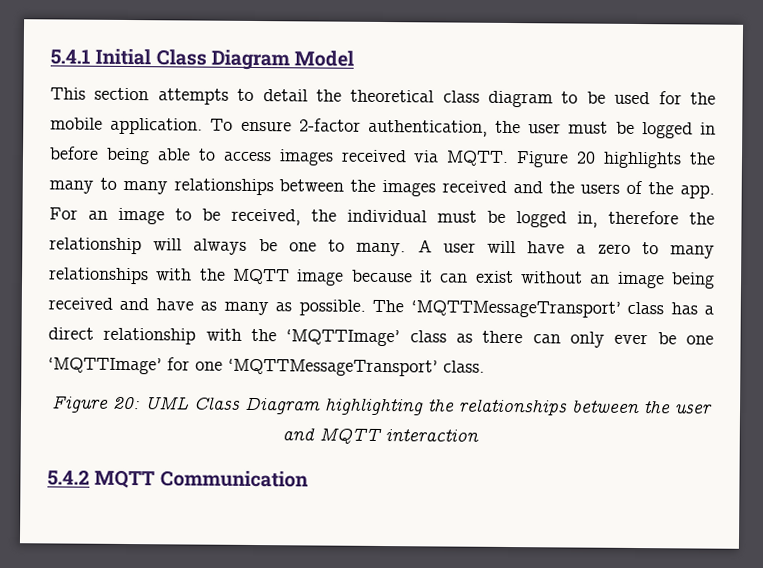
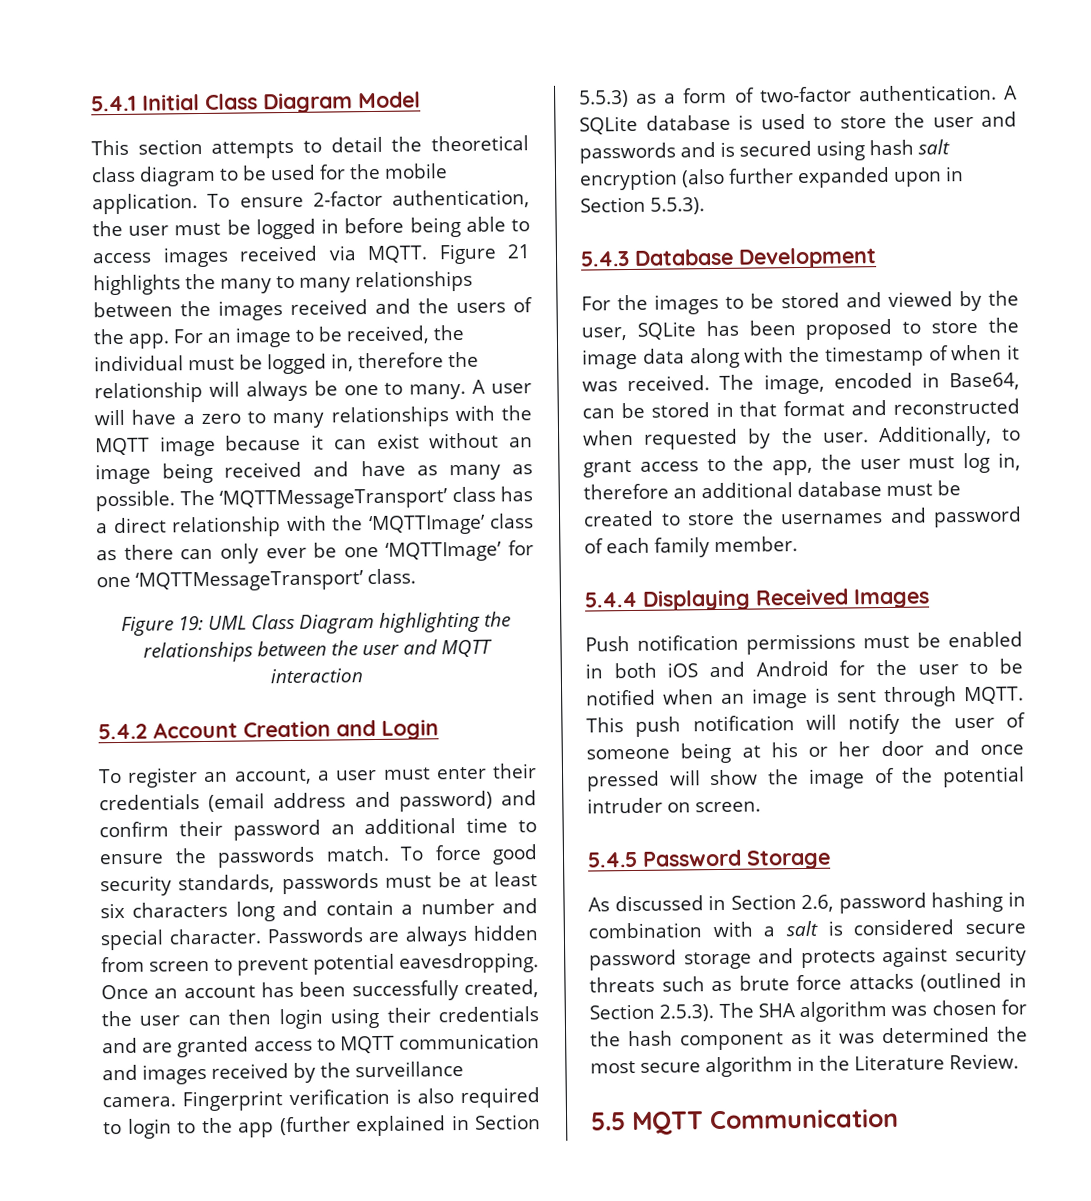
[576,151,597,164] 20 -> [507,244,530,259] 21
[112,396,140,410] 20: -> [178,616,204,631] 19:
(90, 477) none -> [153,719,439,740] [98,763,537,788] [99,790,537,812] [99,817,537,841] [99,844,538,868] [100,871,538,897] [100,898,538,922] [100,925,538,951] [101,952,539,976] [101,979,539,1002] [101,1006,539,1030] [102,1033,540,1058] [102,1060,464,1085] [102,1087,540,1112] [103,1114,541,1139] [579,84,1018,108] [579,111,1017,135] [579,139,950,164] [579,166,964,191] [580,196,705,215] [580,247,877,269] [581,290,1019,315] [581,317,1019,341] [582,344,1020,370] [582,372,1020,395] [582,398,1020,419] [583,425,1021,450] [583,452,1021,478] [583,480,961,500] [583,506,1022,528] [584,536,798,558] [584,588,930,611] [585,631,1023,655] [585,658,1023,679] [586,686,1025,709] [586,712,1026,737] [586,740,1024,764] [587,766,1025,792] [587,797,761,814] [587,849,831,870] [588,891,1026,914] [588,919,1026,939] [589,945,1027,971] [589,972,1027,993] [589,999,1027,1023] [590,1026,1028,1051] [590,1053,1019,1078] [590,1112,626,1131] Account Creation and Login // To register an account, a user must enter their credentials (email address and password) and confirm their password an additional time to ensure the passwords match. To force good security standards, passwords must be at least six characters long and contain a number and special character. Passwords are always hidden from screen to prevent potential eavesdropping. Once an account has been successfully created, the user can then login using their credentials and are granted access to MQTT communication and images received by the surveillance camera. Fingerprint verification is also required to login to the app (further explained in Section 5.5.3) as a form of two-factor authentication. A SQLite database is used to store the user and passwords and is secured using hash salt encryption (also further expanded upon in Section 5.5.3). // 5.4.3 Database Development // For the images to be stored and viewed by the user, SQLite has been proposed to store the image data along with the timestamp of when it was received. The image, encoded in Base64, can be stored in that format and reconstructed when requested by the user. Additionally, to grant access to the app, the user must log in, therefore an additional database must be created to store the usernames and password of each family member. // 5.4.4 Displaying Received Images // Push notification permissions must be enabled in both iOS and Android for the user to be notified when an image is sent through MQTT. This push notification will notify the user of someone being at his or her door and once pressed will show the image of the potential intruder on screen. // 5.4.5 Password Storage // As discussed in Section 2.6, password hashing in combination with a salt is considered secure password storage and protects against security threats such as brute force attacks (outlined in Section 2.5.3). The SHA algorithm was chosen for the hash component as it was determined the most secure algorithm in the Literature Review. // 5.5

